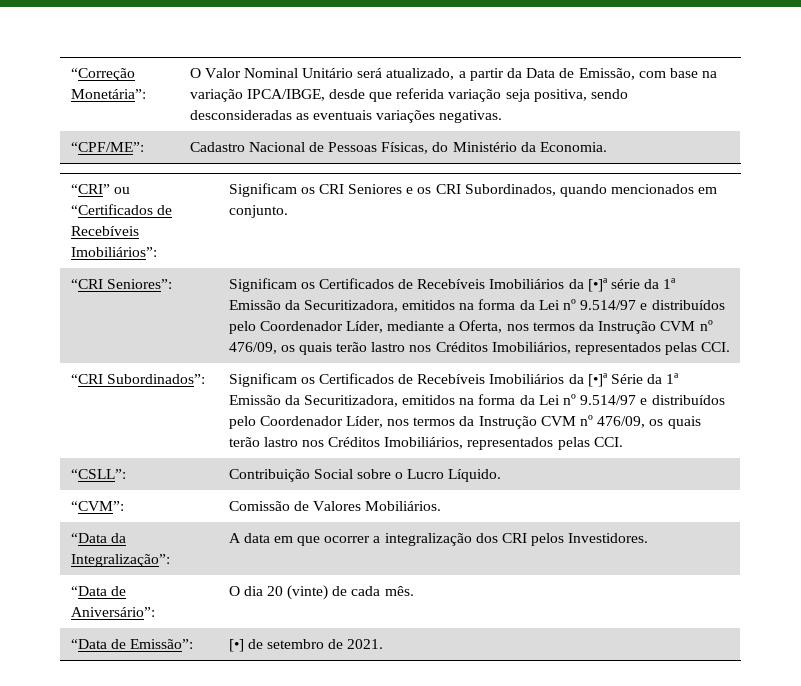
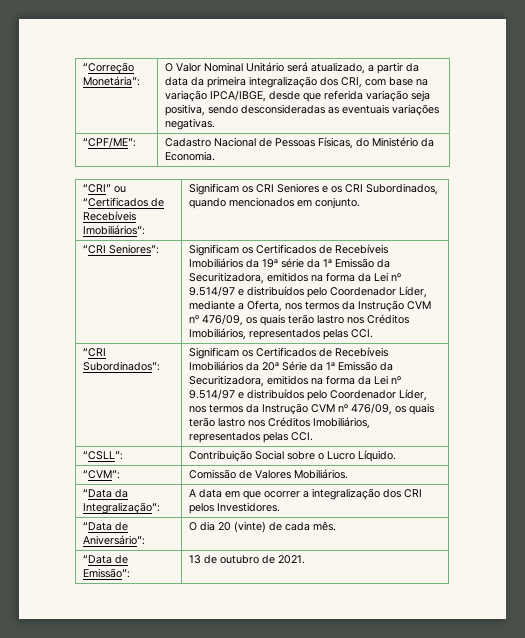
[526,68,635,80] Data de Emissão, -> [165,76,363,88] data da primeira integralização dos CRI,
[587,278,608,292] [•]ª -> [262,259,279,268] 19ª
[587,373,608,387] [•]ª -> [262,362,280,371] 20ª
[228,639,324,652] [•] de setembro -> [189,555,260,564] 13 de outubro

